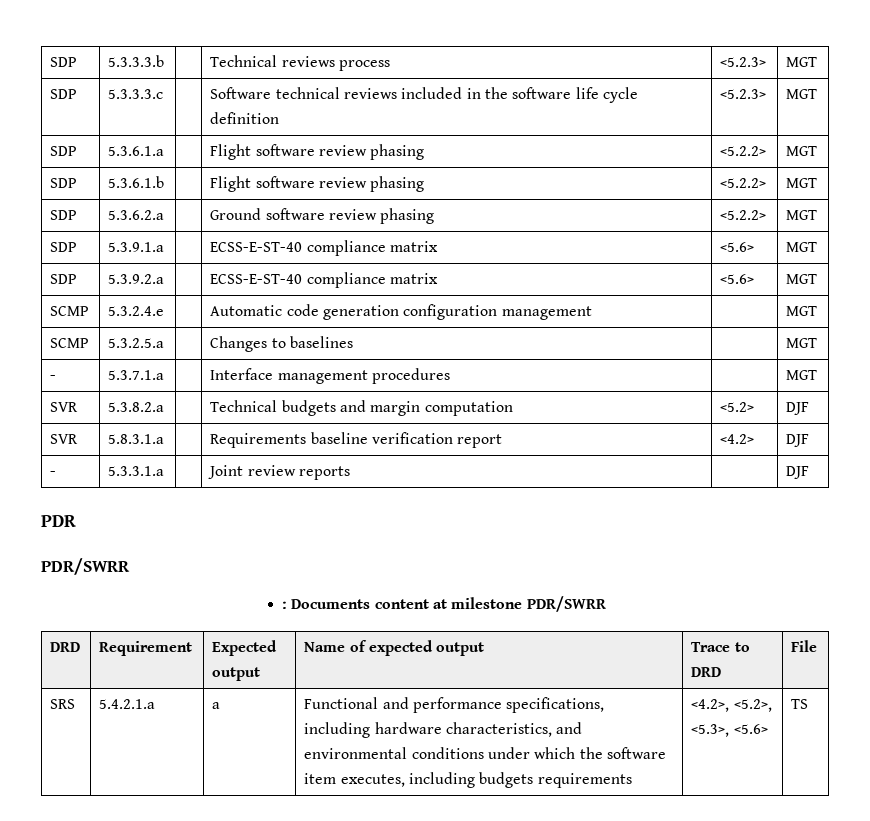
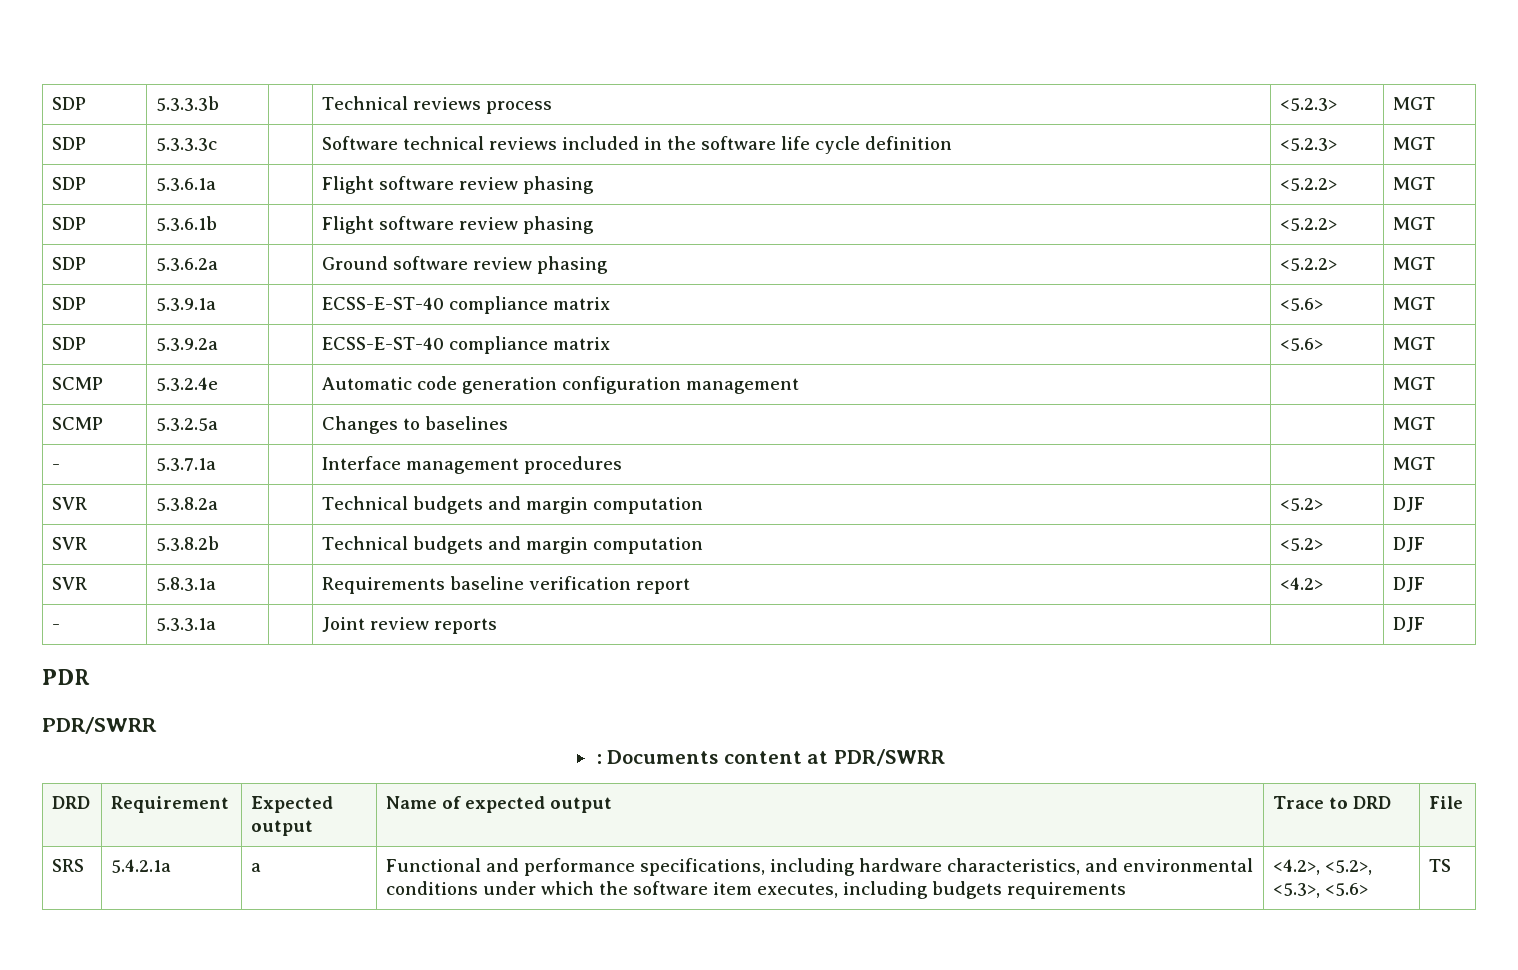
[50,57,78,67] [108,55,165,67] SDP | 5.3.3.3.b -> [52,97,87,110] [156,96,220,111] SDP | 5.3.3.3b
[108,89,164,99] 5.3.3.3.c -> [156,138,218,151] 5.3.3.3c
[108,146,165,156] [210,144,425,160] [720,146,767,156] [786,146,818,156] [50,178,78,188] [108,176,165,188] [210,176,425,192] [720,178,767,188] [786,178,818,188] [50,210,78,220] [108,210,165,220] 5.3.6.1.a | | Flight software review phasing | <5.2.2> | MGT // SDP | 5.3.6.1.b | | Flight software review phasing | <5.2.2> | MGT // SDP | 5.3.6.2.a -> [156,178,217,191] [322,176,595,194] [1280,178,1338,191] [1393,177,1436,190] [52,217,87,230] [156,216,218,231] [322,216,595,234] [1280,218,1338,231] [1393,217,1436,230] [52,257,87,270] [156,258,219,271] 5.3.6.1a | | Flight software review phasing | <5.2.2> | MGT // SDP | 5.3.6.1b | | Flight software review phasing | <5.2.2> | MGT // SDP | 5.3.6.2a
[108,242,165,252] 5.3.9.1.a -> [156,298,217,311] 5.3.9.1a
[108,274,165,284] 5.3.9.2.a -> [156,338,219,351] 5.3.9.2a
[108,306,165,316] 5.3.2.4.e -> [156,377,219,391] 5.3.2.4e
[108,338,165,348] 5.3.2.5.a -> [156,418,219,431] 5.3.2.5a
[108,370,165,380] 5.3.7.1.a -> [156,458,217,471] 5.3.7.1a
[108,402,165,412] [210,400,513,416] [720,402,755,412] [786,402,810,415] [50,434,79,444] [108,434,165,444] 5.3.8.2.a | | Technical budgets and margin computation | <5.2> | DJF // SVR | 5.8.3.1.a -> [156,497,219,511] [322,496,704,514] [1280,498,1324,511] [1393,497,1426,512] [52,537,88,550] [156,536,220,551] [322,536,704,554] [1280,538,1324,551] [1393,537,1426,552] [52,577,88,590] [156,577,217,591] 5.3.8.2a | | Technical budgets and margin computation | <5.2> | DJF // SVR | 5.3.8.2b | | Technical budgets and margin computation | <5.2> | DJF // SVR | 5.8.3.1a
[108,466,165,476] 5.3.3.1.a -> [156,618,217,631] 5.3.3.1a
[451,597,523,609] milestone -> (829, 757) none
[99,699,156,709] 5.4.2.1.a -> [111,859,172,873] 5.4.2.1a

